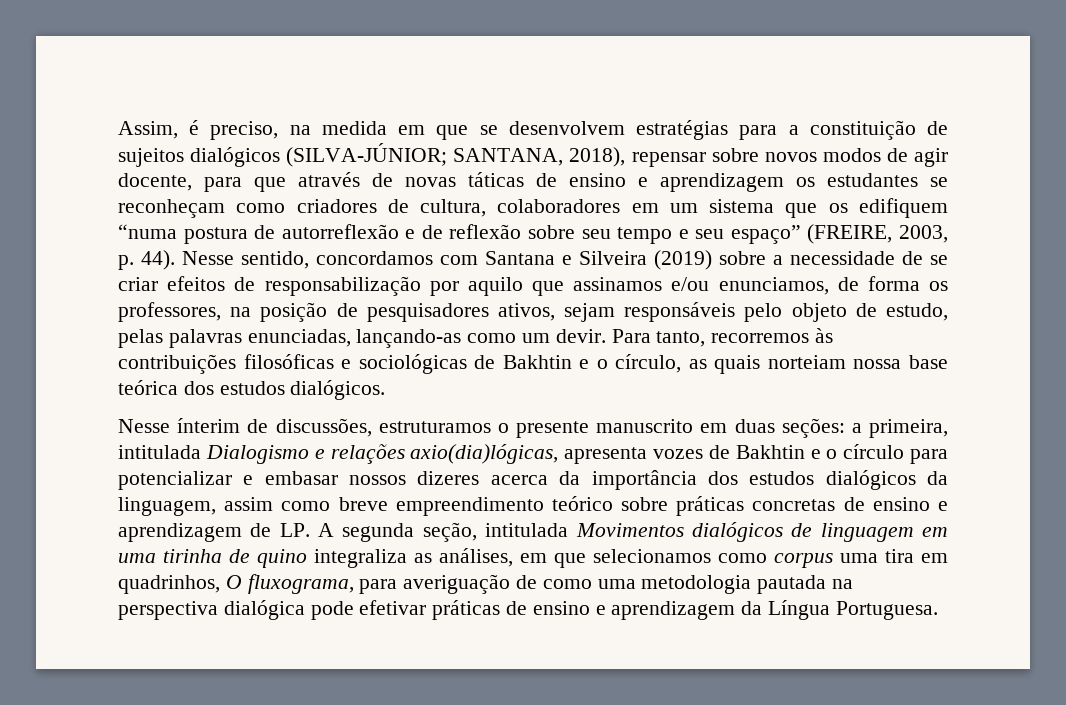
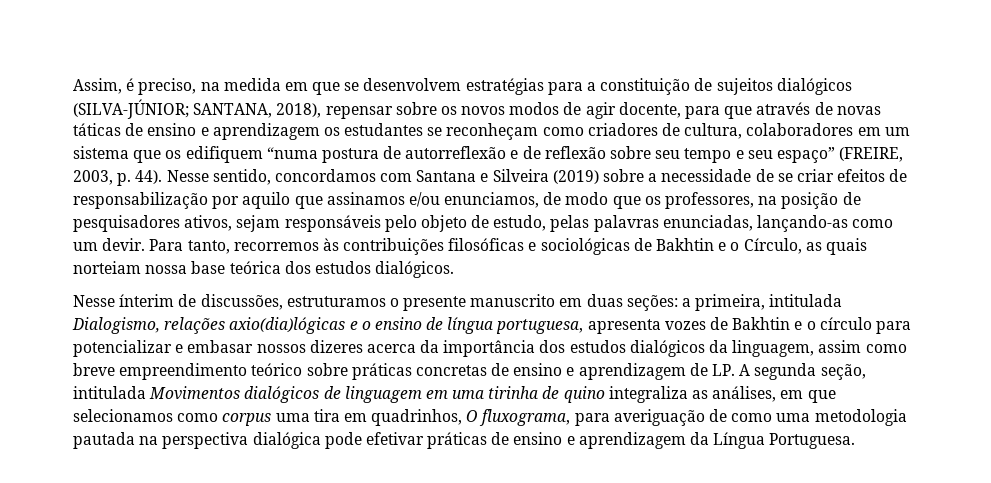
(759, 155) none -> [440,106,457,115] os
[867,276,920,291] forma -> [565,192,641,209] modo que
[615,354,682,373] círculo, -> [743,238,802,254] Círculo,
[205,444,559,464] Dialogismo e relações axio(dia)lógicas, -> [72,317,584,334] Dialogismo, relações axio(dia)lógicas e o ensino de língua portuguesa,

